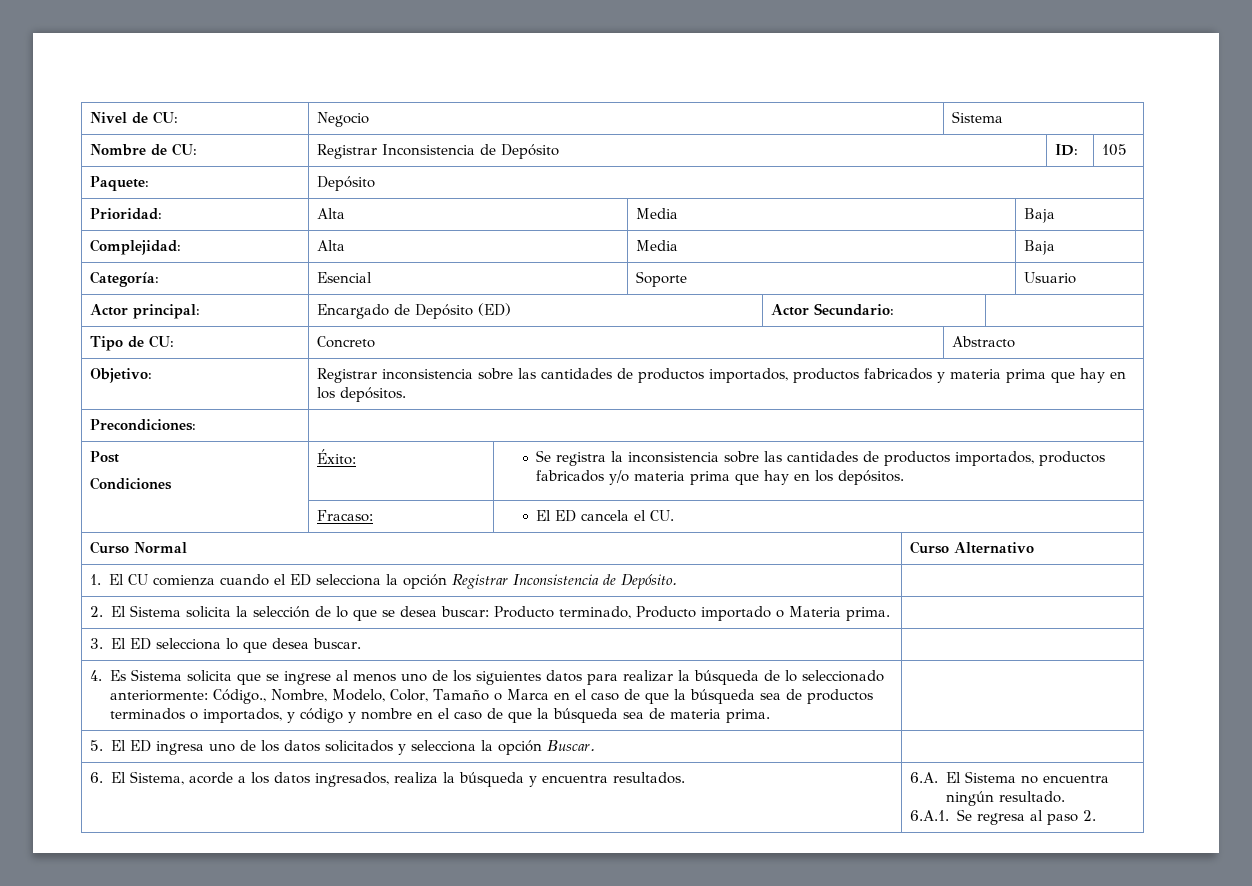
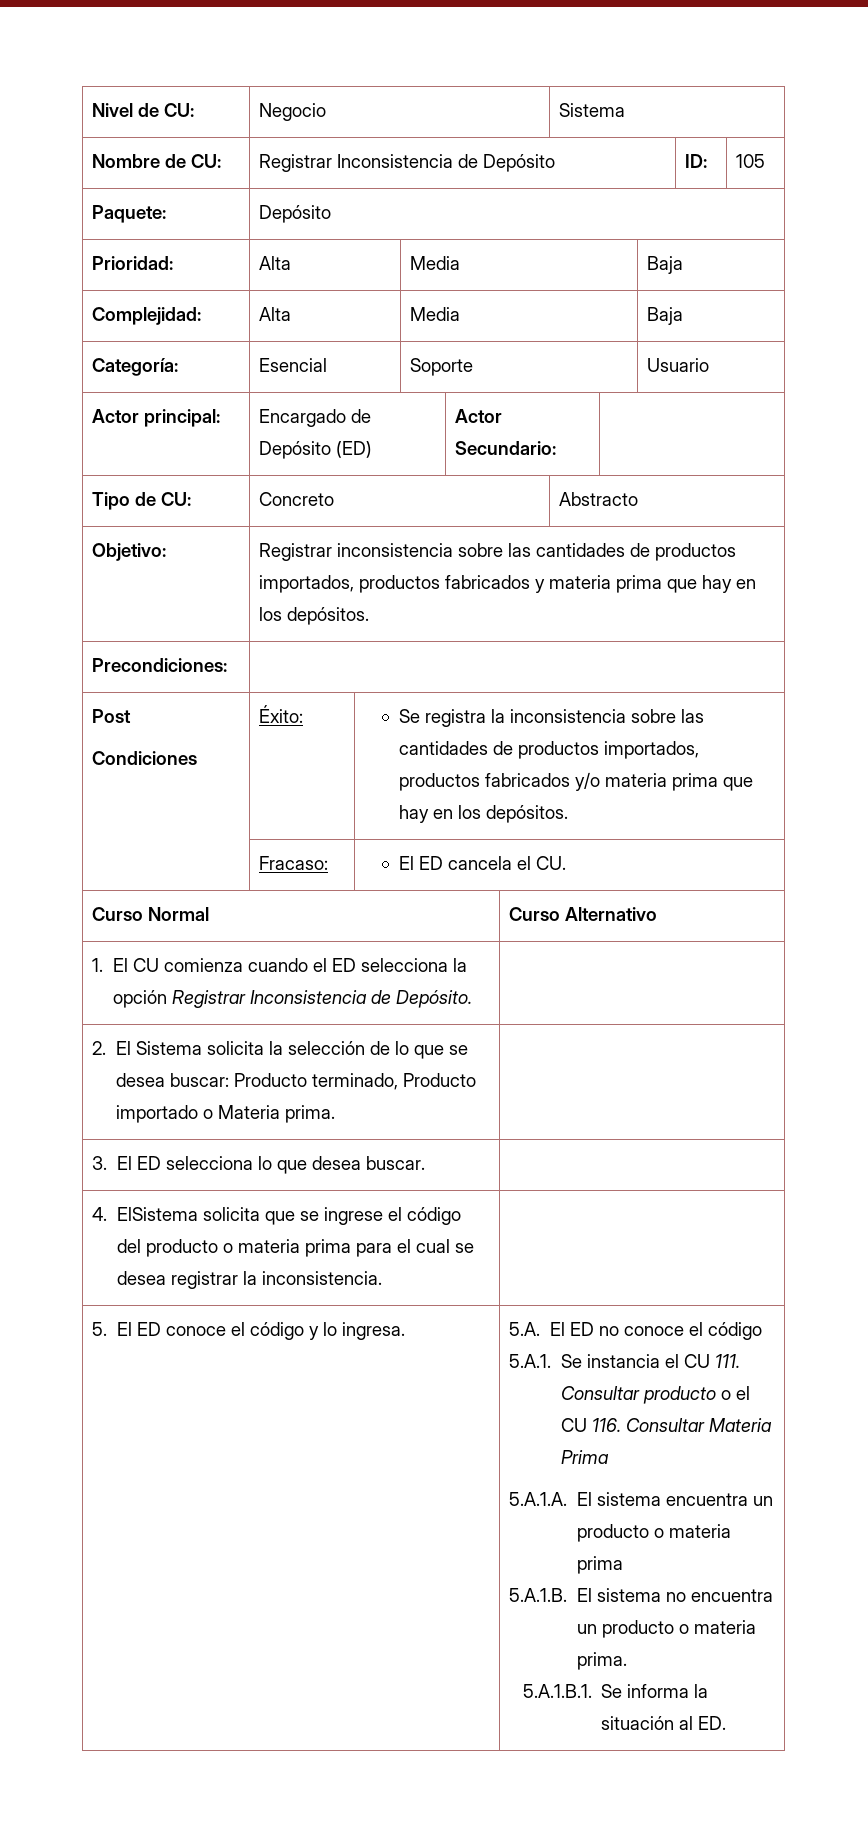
[109,669,182,681] Es Sistema -> [116,1207,198,1221] ElSistema
[335,670,884,685] [109,689,873,704] [109,708,770,723] [90,740,595,755] [90,771,685,787] [910,771,1109,784] [945,791,1065,806] [910,809,1096,825] al menos uno de los siguientes datos para realizar la búsqueda de lo seleccionado anteriormente: Código., Nombre, Modelo, Color, Tamaño o Marca en el caso de que la búsqueda sea de productos terminados o importados, y código y nombre en el caso de que la búsqueda sea de materia prima. | // 5. El ED ingresa uno de los datos solicitados y selecciona la opción Buscar. | // 6. El Sistema, acorde a los datos ingresados, realiza la búsqueda y encuentra resultados. | 6.A. El Sistema no encuentra ningún resultado. // 6.A.1. Se regresa al paso 2. -> [387,1207,461,1225] [116,1239,474,1257] [116,1271,382,1289] [92,1322,405,1340] [509,1322,762,1340] [509,1354,740,1368] [560,1386,750,1404] [560,1418,772,1432] [560,1450,609,1464] [509,1492,773,1506] [576,1524,731,1542] [576,1556,623,1574] [509,1588,773,1602] [576,1620,756,1638] [576,1652,627,1670] [523,1684,709,1698] [601,1716,727,1730] el código del producto o materia prima para el cual se desea registrar la inconsistencia. | // 5. El ED conoce el código y lo ingresa. | 5.A. El ED no conoce el código // 5.A.1. Se instancia el CU 111. Consultar producto o el CU 116. Consultar Materia Prima // 5.A.1.A. El sistema encuentra un producto o materia prima // 5.A.1.B. El sistema no encuentra un producto o materia prima. // 5.A.1.B.1. Se informa la situación al ED.

